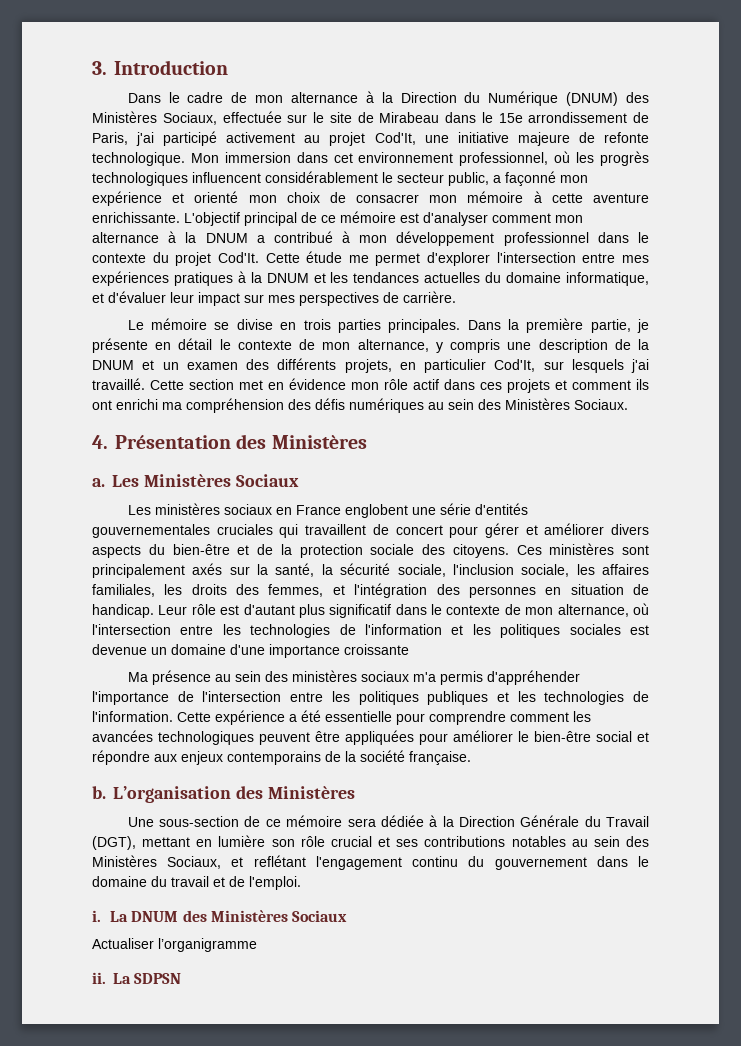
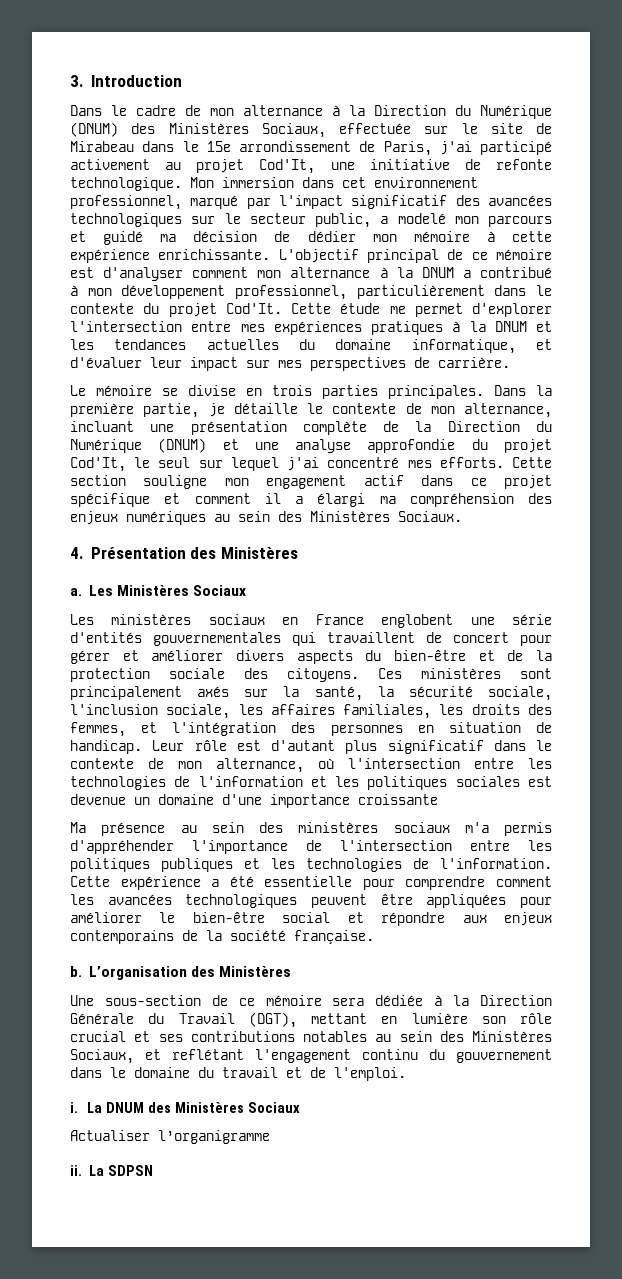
[517,132,570,146] majeure -> (450, 164) none
[554,151,650,166] [92,171,588,186] [92,191,420,206] où les progrès technologiques influencent considérablement le secteur public, a façonné mon expérience et orienté mon choix de consacrer -> [190,195,552,209] [70,213,552,228] [70,231,356,245] marqué par l'impact significatif des avancées technologiques sur le secteur public, a modelé mon parcours et guidé ma décision de dédier
[593,193,649,203] aventure -> [70,249,150,263] expérience
[503,232,589,246] professionnel -> [234,285,485,300] professionnel, particulièrement
[92,338,649,353] [92,358,649,373] [92,378,649,393] [92,399,158,410] présente en détail le contexte de mon alternance, y compris une description de la DNUM et un examen des différents projets, en particulier Cod'It, sur lesquels j'ai travaillé. Cette section met en évidence mon rôle actif dans ces projets et comment ils ont enrichi -> [233,403,552,418] [70,421,552,435] [70,438,552,453] [70,457,552,472] [70,475,553,489] [70,493,366,507] détaille le contexte de mon alternance, incluant une présentation complète de la Direction du Numérique (DNUM) et une analyse approfondie du projet Cod'It, le seul sur lequel j'ai concentré mes efforts. Cette section souligne mon engagement actif dans ce projet spécifique et comment il a élargi
[315,398,345,410] défis -> [70,511,118,525] enjeux
[216,524,273,535] cruciales -> (281, 639) none

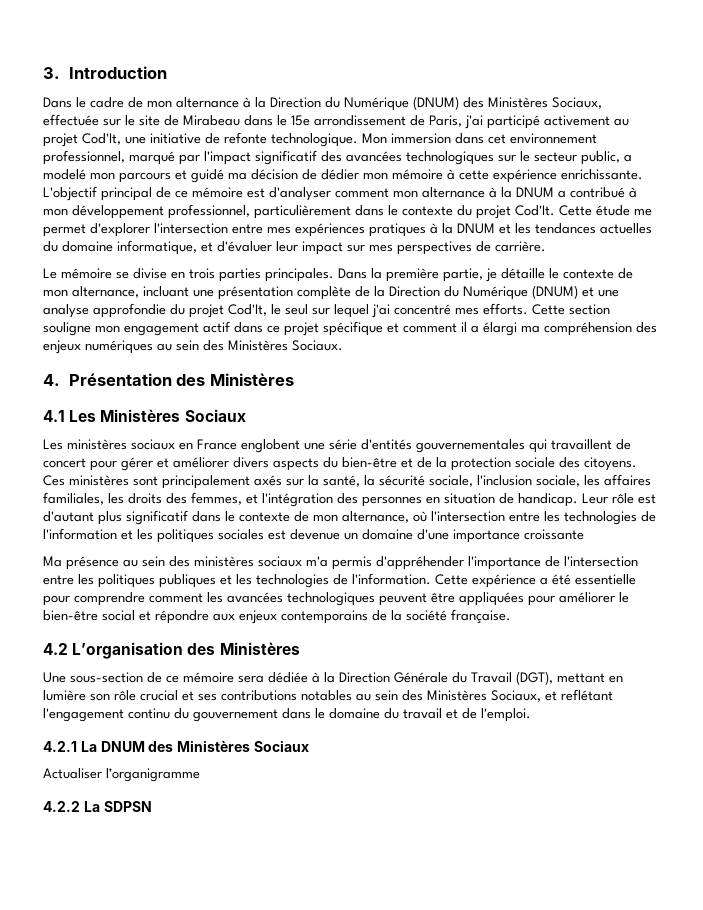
[70,588,82,596] a. -> [43,410,65,422] 4.1
[70,966,82,977] b. -> [43,643,68,655] 4.2
[70,1102,78,1113] i. -> [43,741,77,752] 4.2.1
[70,1165,82,1176] ii. -> [43,801,80,812] 4.2.2

